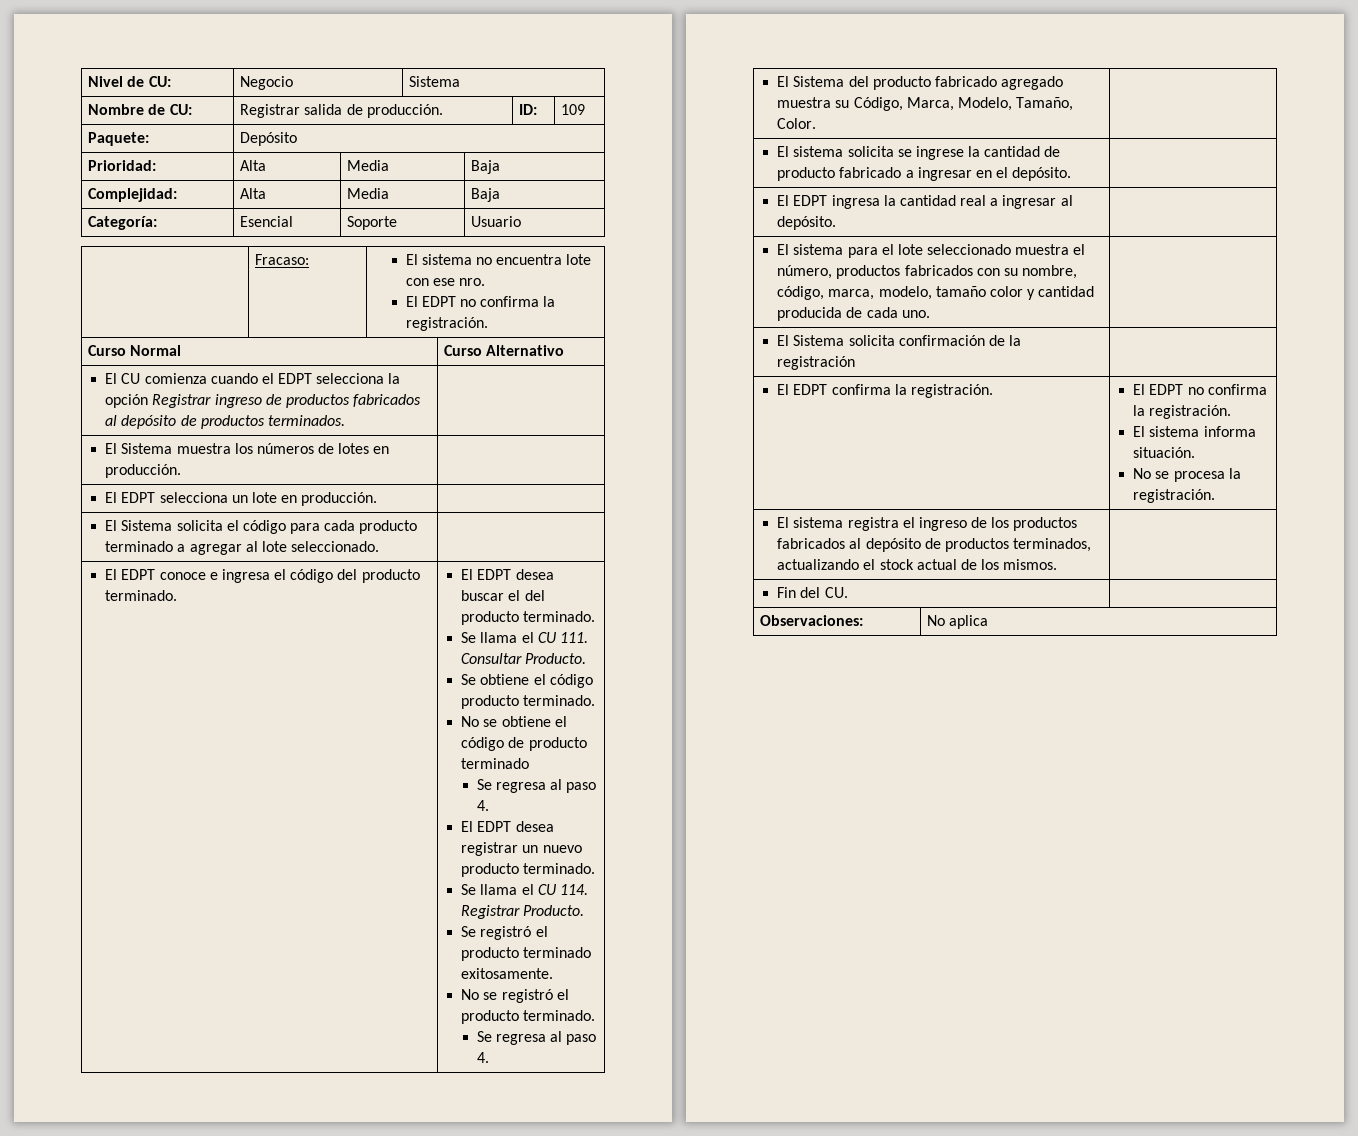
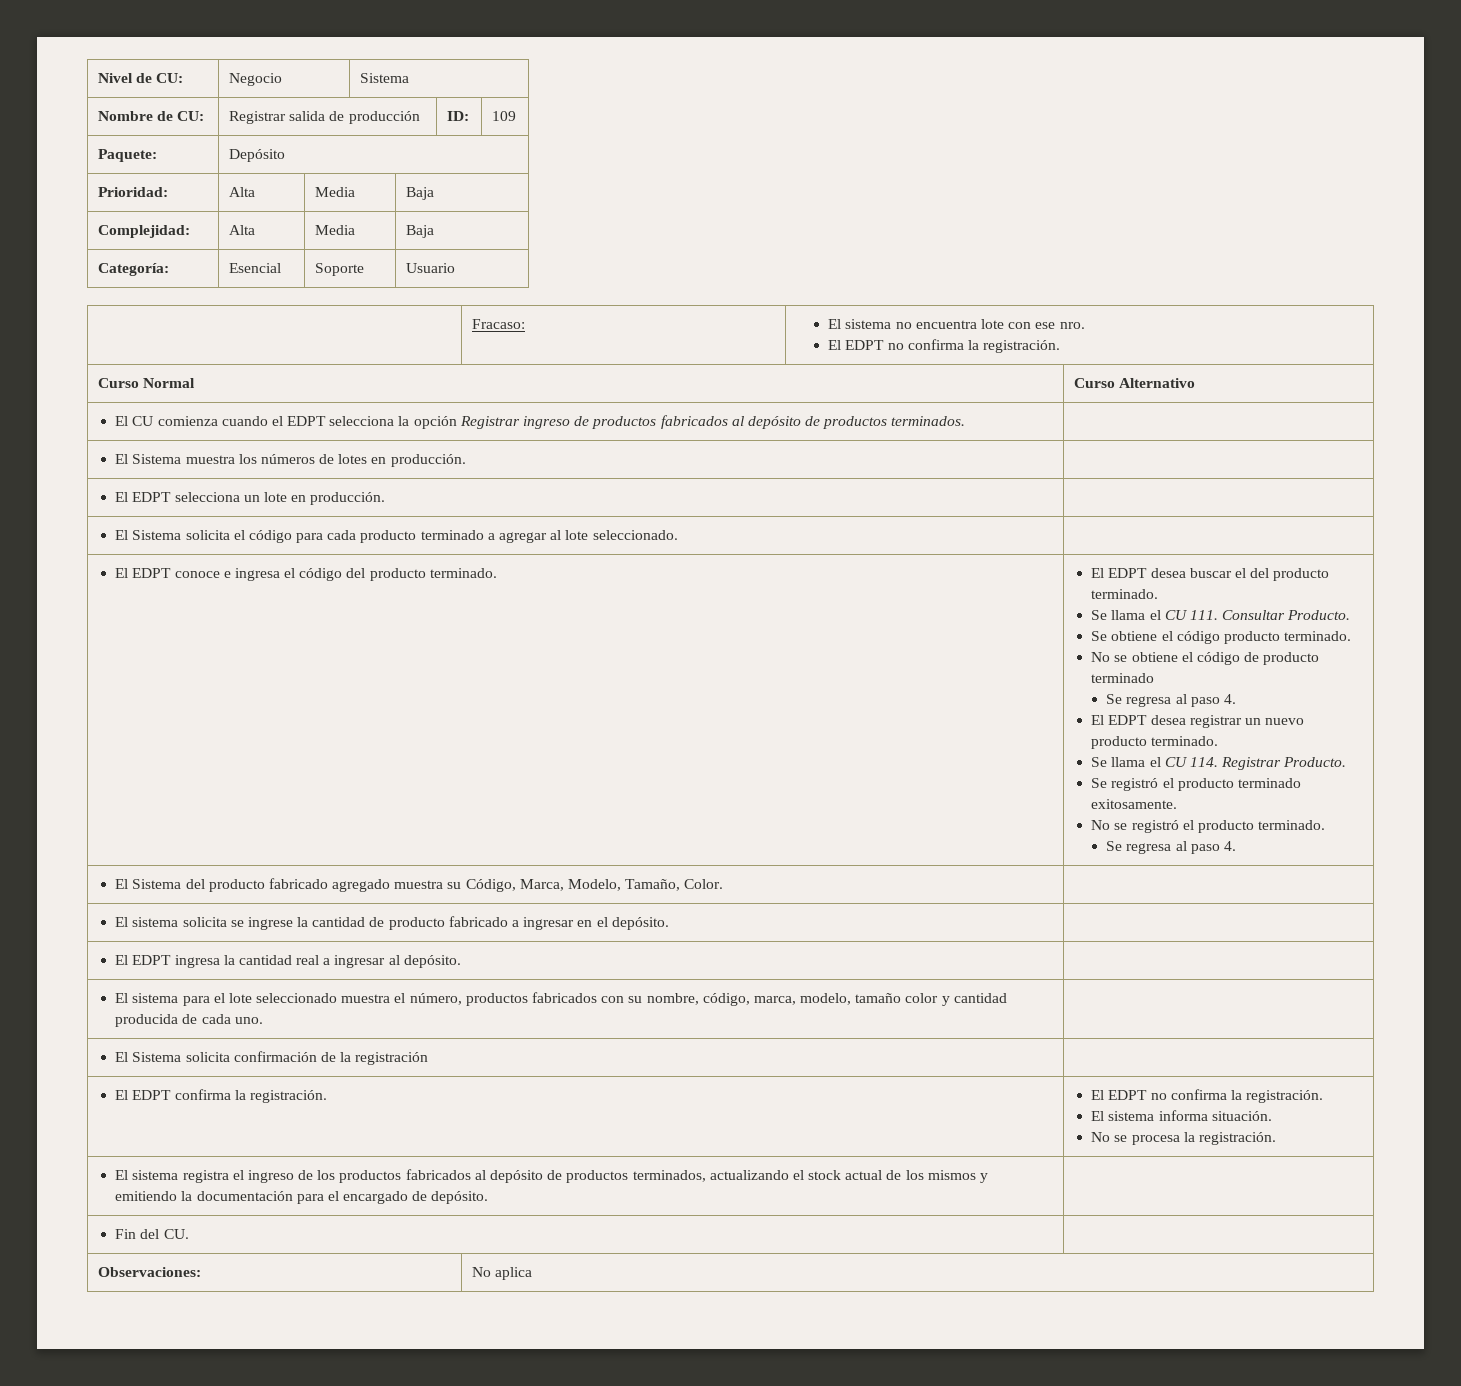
[366,104,443,118] producción. -> [348,111,420,124] producción
[1003,559,1058,570] mismos. -> [927,1170,989,1183] [115,1191,489,1204] mismos y emitiendo la documentación para el encargado de depósito.

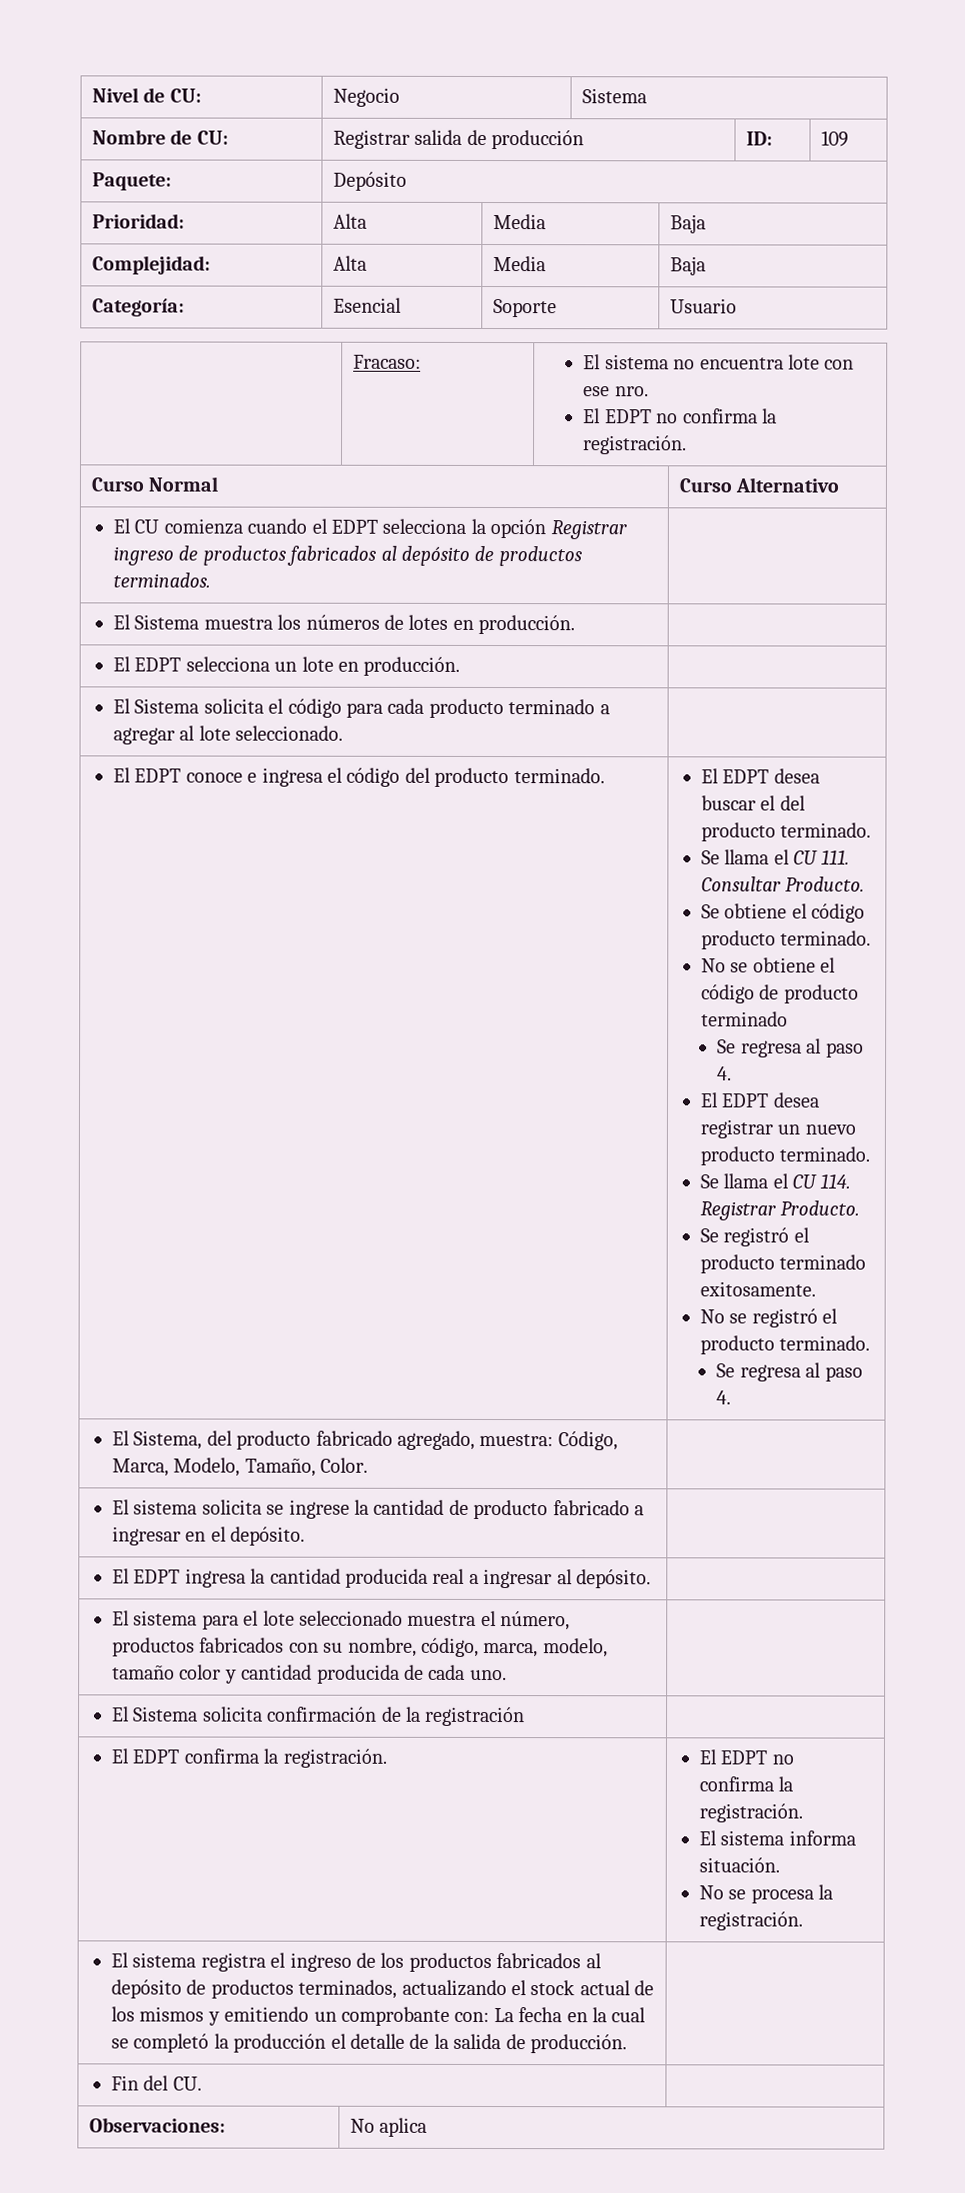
[132,879,182,889] Sistema -> [133,1430,203,1450] Sistema,
[332,879,462,892] agregado muestra su -> [396,1430,554,1450] agregado, muestra:
(292, 960) none -> [344,1568,428,1588] producida
[181,1191,489,1204] la documentación para el encargado de depósito. -> [313,2006,647,2026] [110,2033,627,2054] un comprobante con: La fecha en la cual se completó la producción el detalle de la salida de producción.

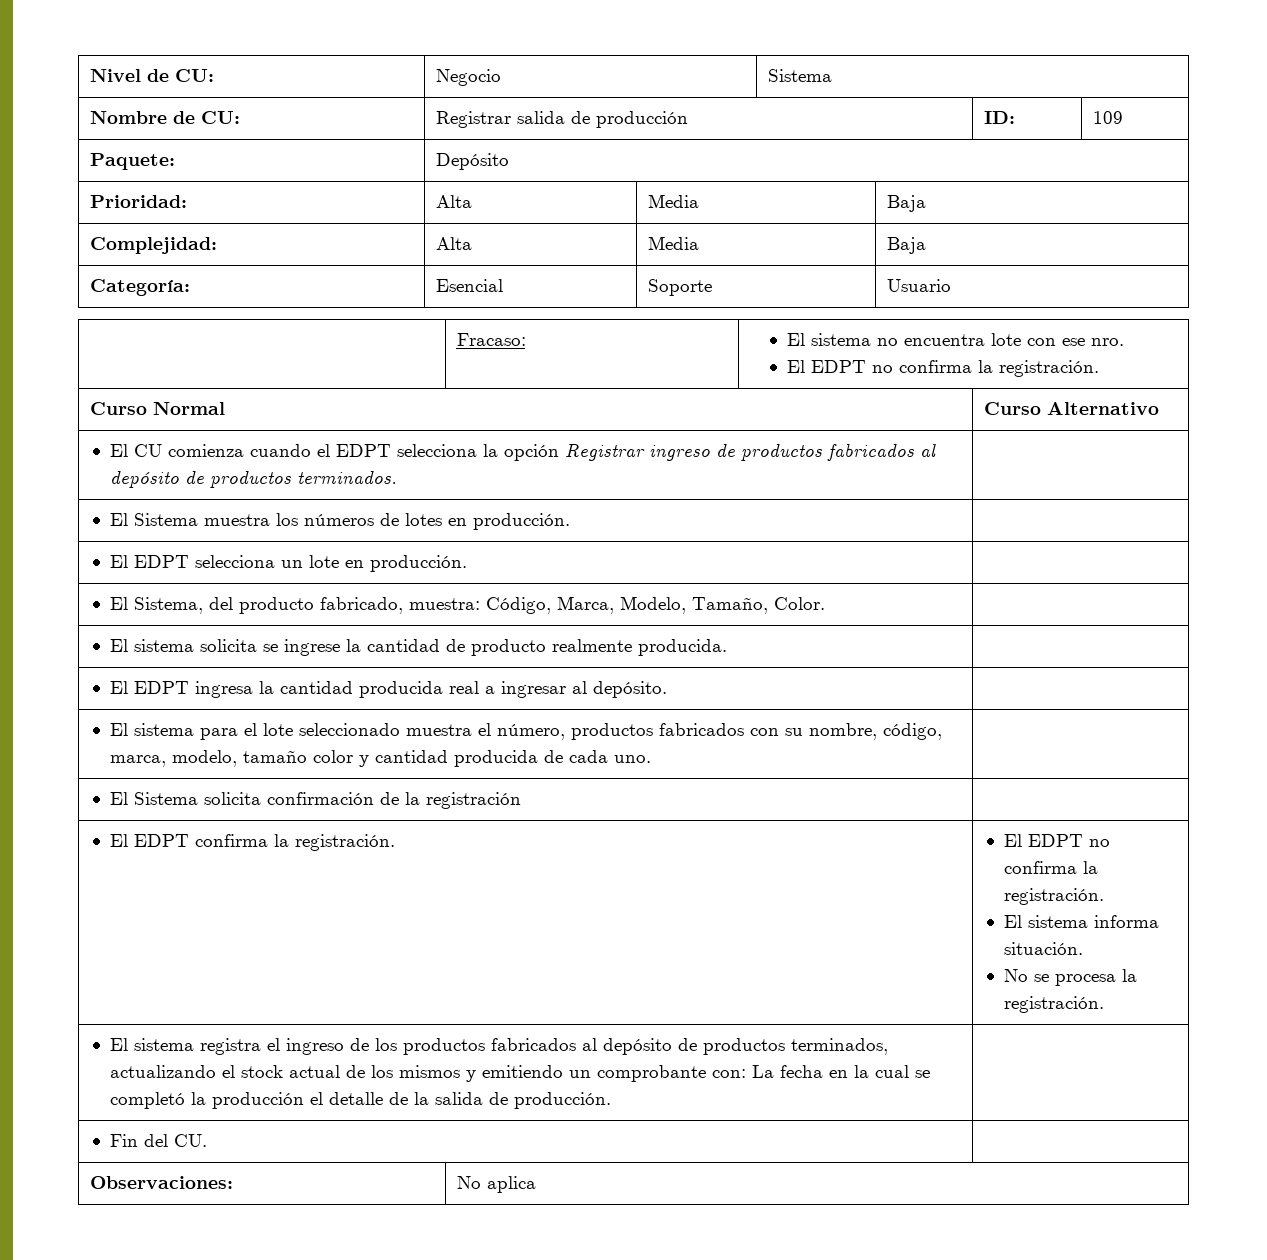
[112,698,610,719] [112,725,344,745] [112,767,605,788] [700,768,820,784] [700,795,806,811] [700,822,872,842] [700,849,850,865] [700,876,866,892] [700,903,866,923] [700,930,872,950] [700,957,837,973] [700,984,859,1004] [700,1011,788,1027] [717,1038,864,1058] [717,1066,733,1081] [699,1092,820,1108] [699,1119,856,1139] [699,1146,871,1166] [699,1173,851,1189] [699,1200,861,1221] [699,1227,810,1247] [699,1254,867,1274] [699,1281,816,1297] [699,1308,839,1328] [699,1335,871,1355] [716,1362,863,1382] [716,1390,732,1405] // El Sistema solicita el código para cada producto terminado a agregar al lote seleccionado. | // El EDPT conoce e ingresa el código del producto terminado. | El EDPT desea buscar el del producto terminado. // Se llama el CU 111. Consultar Producto. // Se obtiene el código producto terminado. // No se obtiene el código de producto terminado // Se regresa al paso 4. // El EDPT desea registrar un nuevo producto terminado. // Se llama el CU 114. Registrar Producto. // Se registró el producto terminado exitosamente. // No se registró el producto terminado. // Se regresa al paso 4. -> (468, 563) none
[315,1430,475,1450] fabricado agregado, -> [320,597,404,614] fabricado,
[552,1500,644,1516] [111,1526,306,1546] fabricado a ingresar en el depósito. -> [552,639,728,656] realmente producida.

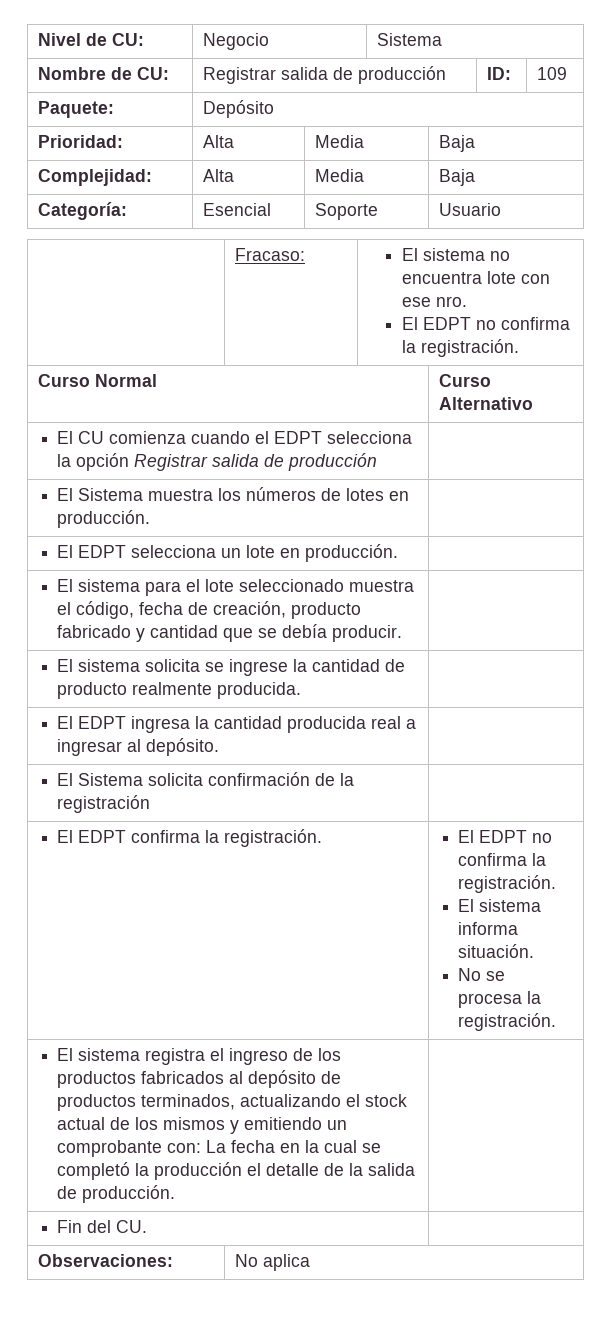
[649,443,937,461] [110,471,398,488] ingreso de productos fabricados al depósito de productos terminados. -> [212,453,378,471] salida de producción
[134,596,826,614] Sistema, del producto fabricado, muestra: Código, Marca, Modelo, Tamaño, Color. -> [78,579,415,596] [57,601,362,619] [57,624,403,642] sistema para el lote seleccionado muestra el código, fecha de creación, producto fabricado y cantidad que se debía producir.
[110,723,943,740] [110,750,652,767] // El sistema para el lote seleccionado muestra el número, productos fabricados con su nombre, código, marca, modelo, tamaño color y cantidad producida de cada uno. | -> (220, 747) none

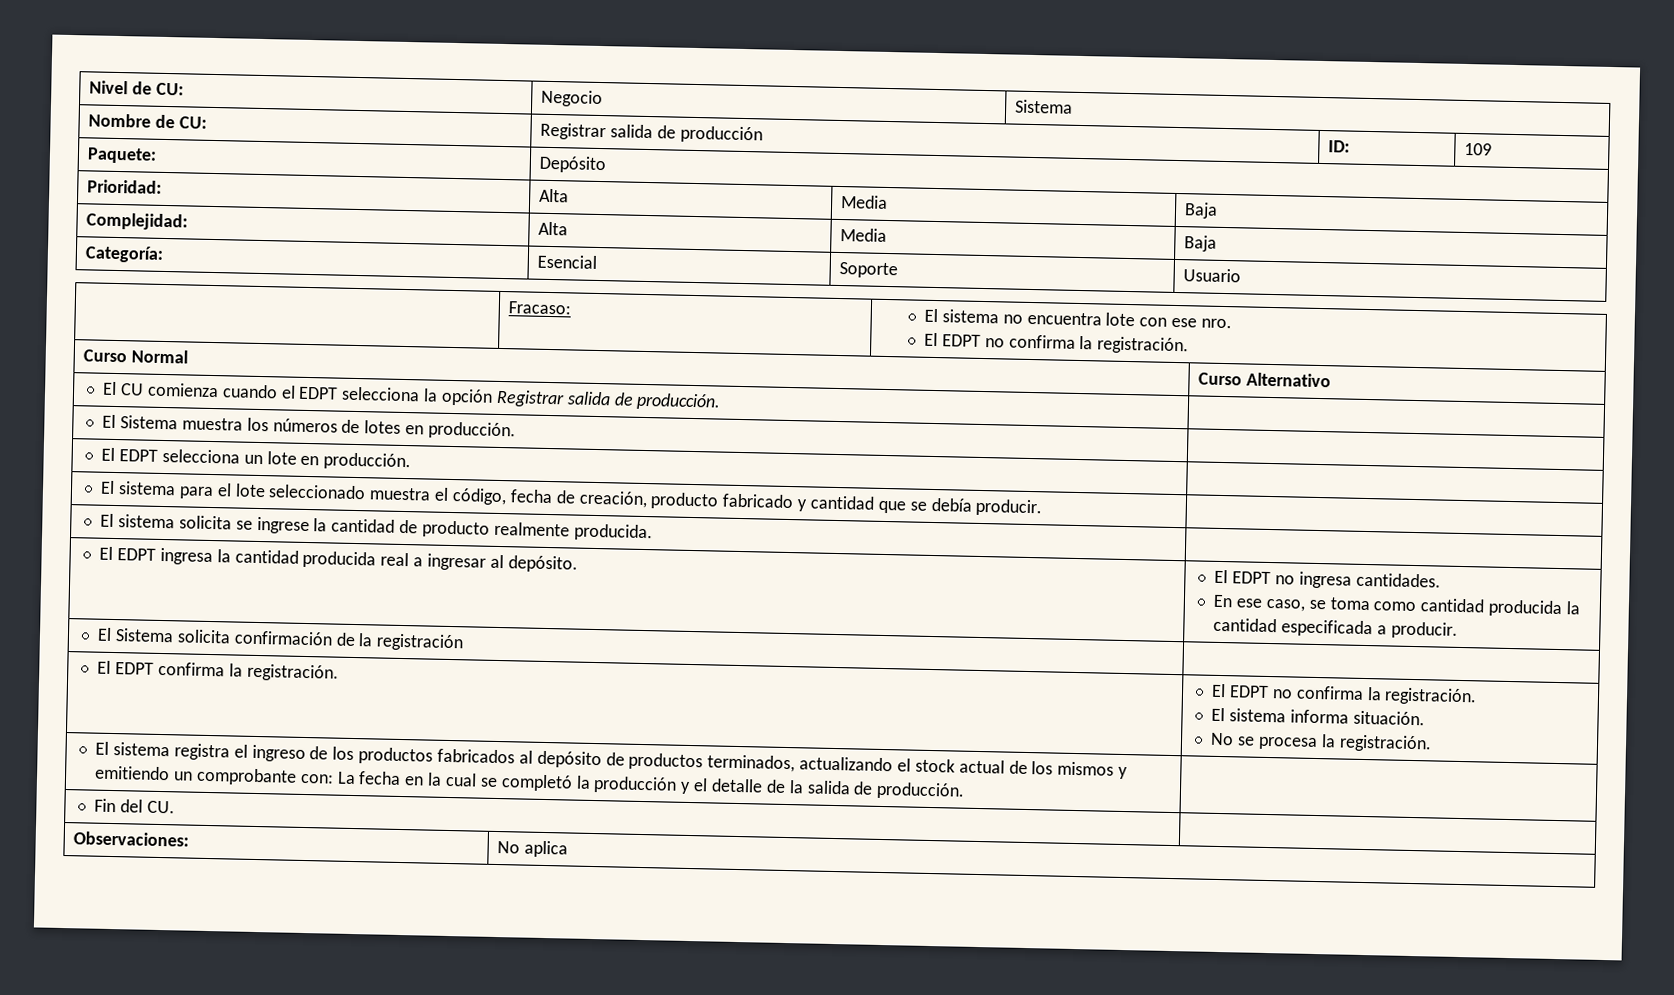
[288,453,378,471] producción -> [636,392,722,411] producción.
(220, 747) none -> [1214,569,1441,589] [1213,594,1581,618] [1213,617,1458,639] El EDPT no ingresa cantidades. // En ese caso, se toma como cantidad producida la cantidad especificada a producir.
(243, 1171) none -> [680,781,692,795] y

